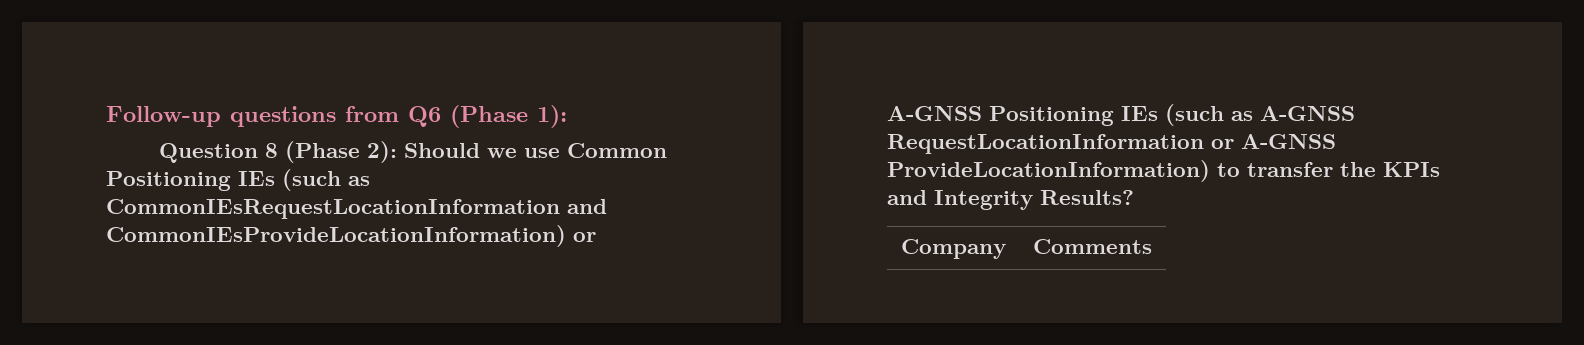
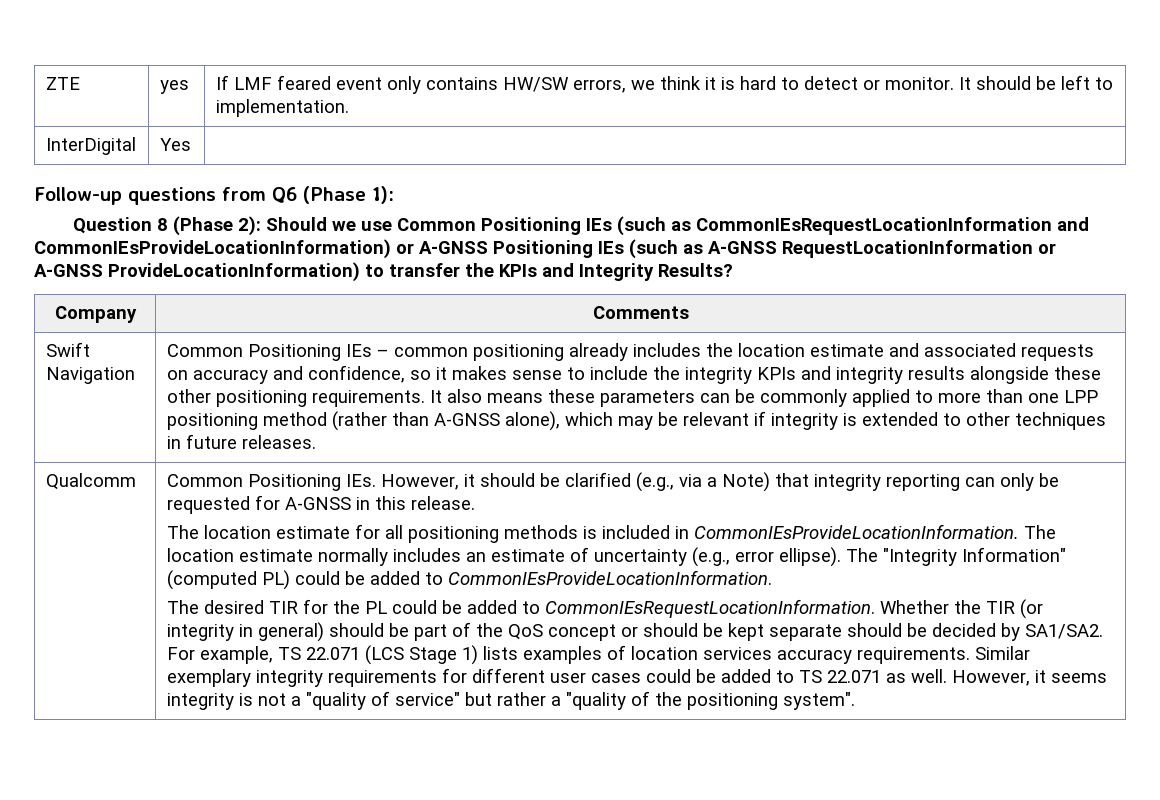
(106, 116) none -> [45,77,80,90] [159,80,189,94] [215,75,1113,94] [215,99,349,117] [45,137,136,155] [159,138,191,151] ZTE | yes | If LMF feared event only contains HW/SW errors, we think it is hard to detect or monitor. It should be left to implementation. // InterDigital | Yes | //
(1152, 246) none -> [45,342,90,357] [45,367,135,384] [166,343,1094,361] [166,365,1101,384] [166,389,1098,407] [166,411,1106,431] [166,434,316,449] [45,473,136,490] [166,472,1059,492] [166,495,475,514] [166,524,1056,543] [166,547,1066,567] [166,570,772,590] [166,599,1043,619] [166,622,1103,642] [166,645,1030,665] [166,668,1107,687] [166,691,855,710] // Swift Navigation | Common Positioning IEs – common positioning already includes the location estimate and associated requests on accuracy and confidence, so it makes sense to include the integrity KPIs and integrity results alongside these other positioning requirements. It also means these parameters can be commonly applied to more than one LPP positioning method (rather than A-GNSS alone), which may be relevant if integrity is extended to other techniques in future releases. // Qualcomm | Common Positioning IEs. However, it should be clarified (e.g., via a Note) that integrity reporting can only be requested for A-GNSS in this release. // The location estimate for all positioning methods is included in CommonIEsProvideLocationInformation. The location estimate normally includes an estimate of uncertainty (e.g., error ellipse). The "Integrity Information" (computed PL) could be added to CommonIEsProvideLocationInformation. // The desired TIR for the PL could be added to CommonIEsRequestLocationInformation. Whether the TIR (or integrity in general) should be part of the QoS concept or should be kept separate should be decided by SA1/SA2. For example, TS 22.071 (LCS Stage 1) lists examples of location services accuracy requirements. Similar exemplary integrity requirements for different user cases could be added to TS 22.071 as well. However, it seems integrity is not a "quality of service" but rather a "quality of the positioning system".

